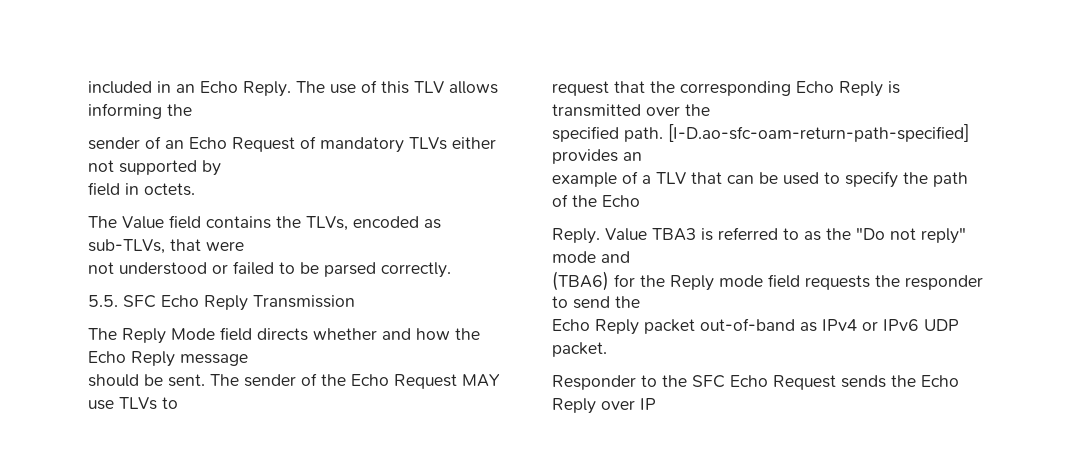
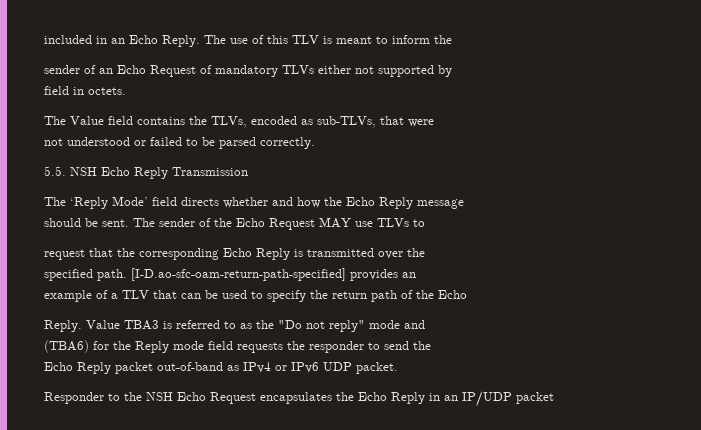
[449,81,498,94] [88,103,162,119] allows informing -> [323,35,430,44] is meant to inform
[123,295,156,308] SFC -> [70,167,97,176] NSH
[122,328,215,344] Reply Mode -> [70,196,148,209] ‘Reply Mode’
(928, 178) none -> [332,291,367,299] return
[692,375,959,390] [552,398,656,414] SFC Echo Request sends the Echo Reply over IP -> [146,391,554,407] NSH Echo Request encapsulates the Echo Reply in an IP/UDP packet

